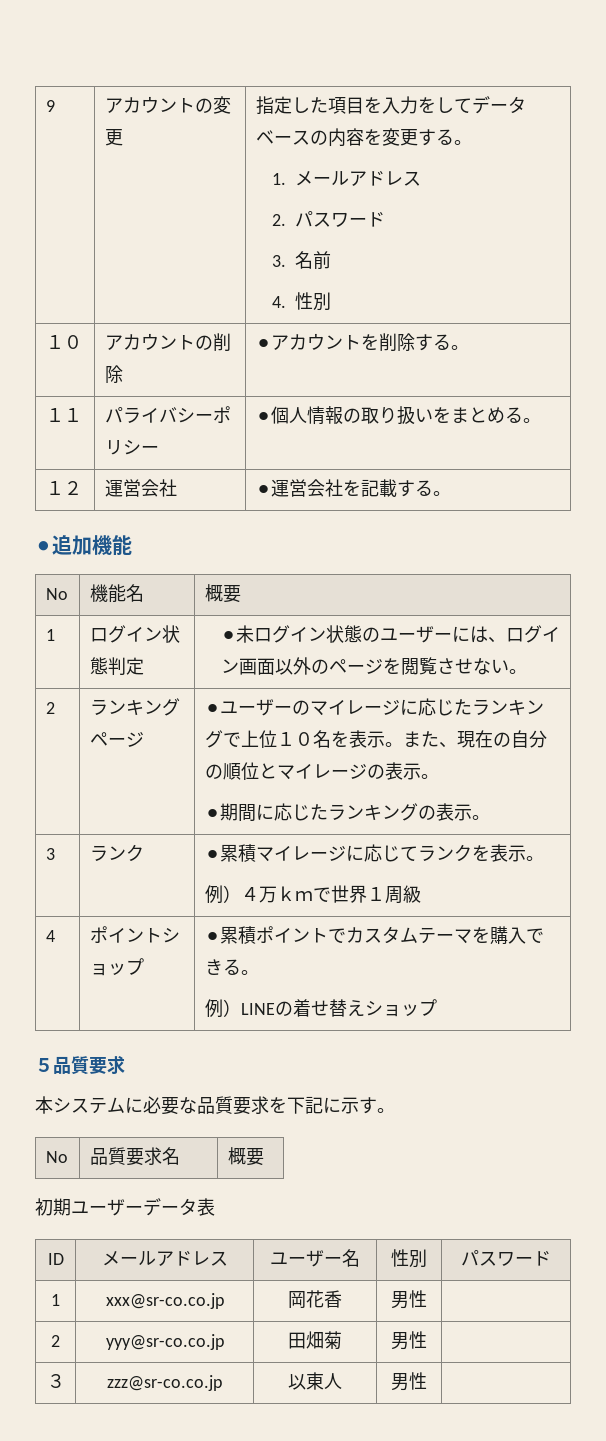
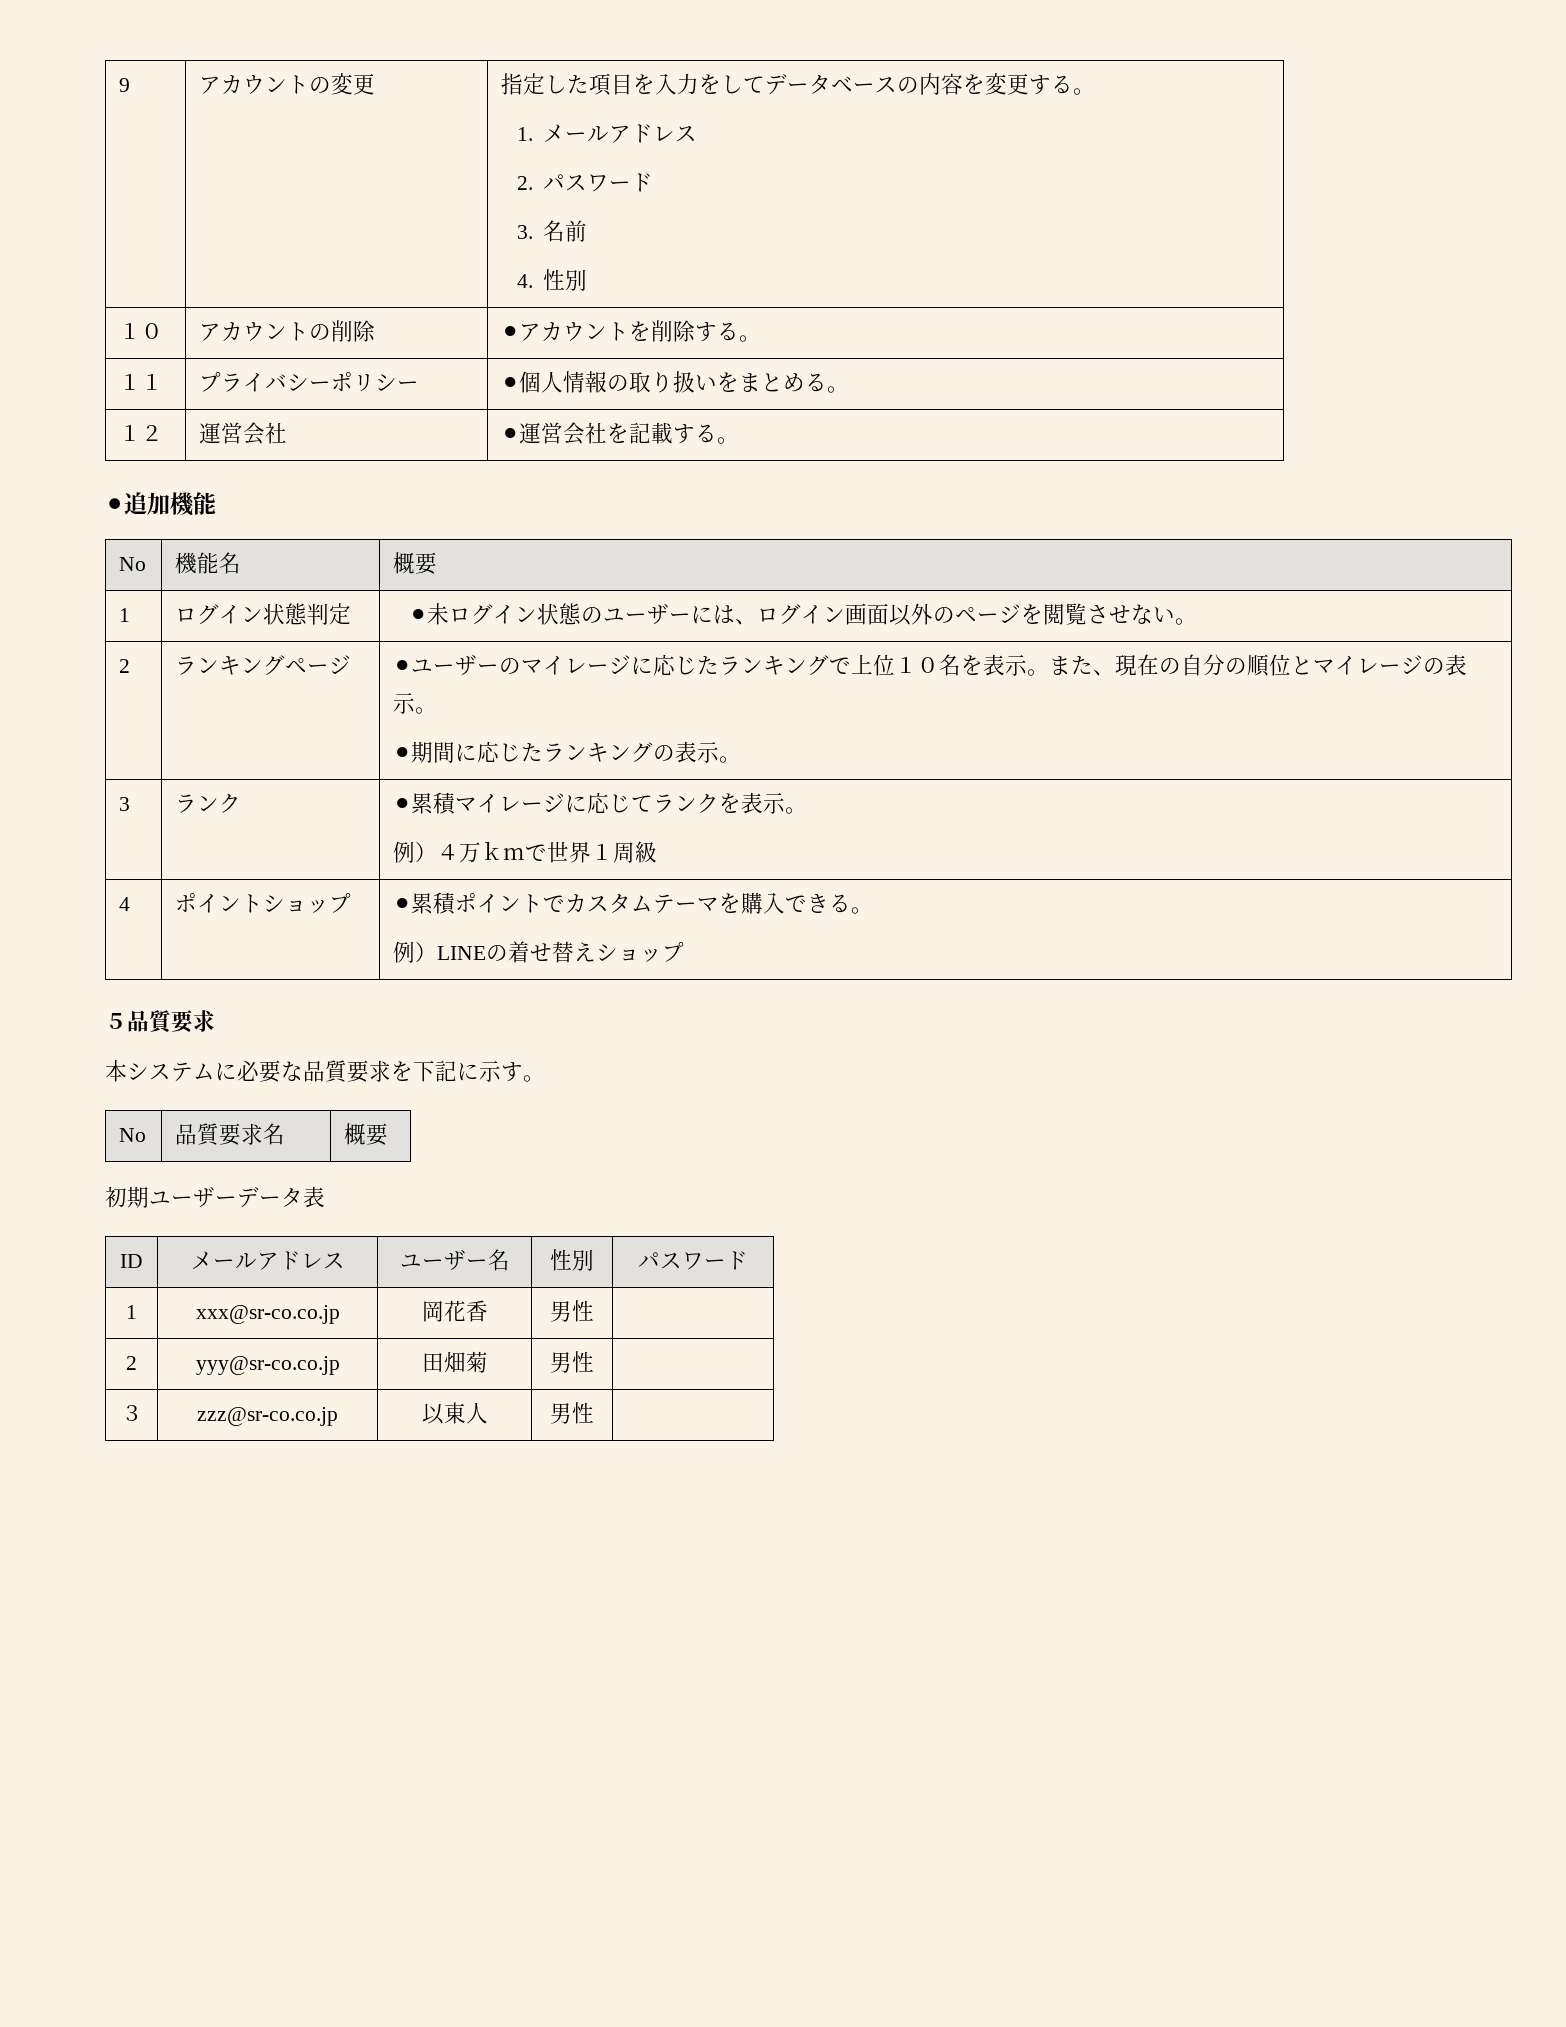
[104,407,123,423] パ -> [199,372,222,392] プ

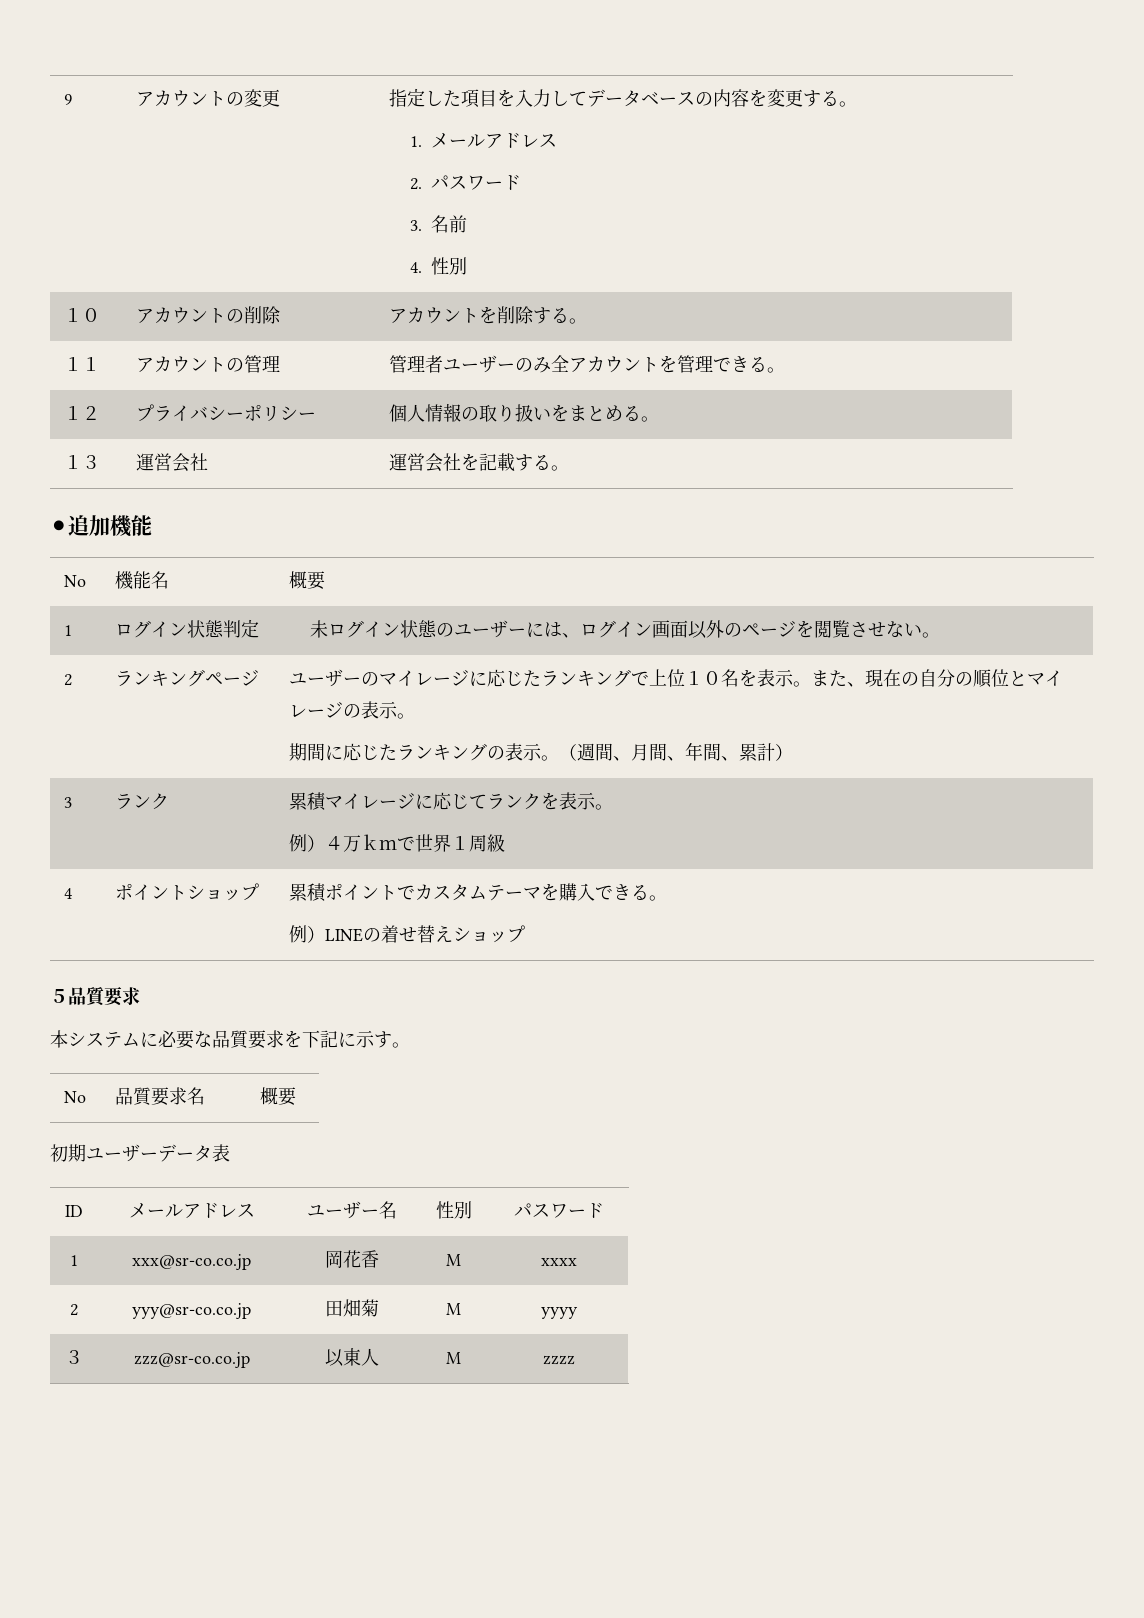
[699,74,722,94] を -> (552, 98) none
[501,326,520,339] ⚫ -> (282, 315) none
(164, 382) none -> [136,355,281,373] [389,355,786,373] [64,406,101,420] | アカウントの管理 | 管理者ユーザーのみ全アカウントを管理できる。 // １２
[501,377,520,390] ⚫ -> (317, 416) none
[141,425,164,441] ２ -> [82,455,101,469] ３
[501,428,520,441] ⚫ -> (209, 462) none
[408,609,427,622] ⚫ -> (260, 628) none
[393,660,412,673] ⚫ -> (260, 678) none
[393,747,412,760] ⚫ -> (416, 716) none
(742, 759) none -> [559,742,794,761] （週間、月間、年間、累計）
[393,798,412,811] ⚫ -> (170, 801) none
[393,898,412,911] ⚫ -> (260, 892) none
[550,1300,594,1322] 男性 | -> [446,1254,461,1266] [541,1258,577,1266] M | xxxx
[550,1351,594,1373] 男性 | -> [446,1303,461,1315] [541,1307,578,1319] M | yyyy
[550,1402,594,1424] 男性 | -> [446,1352,461,1364] [543,1355,575,1365] M | zzzz

